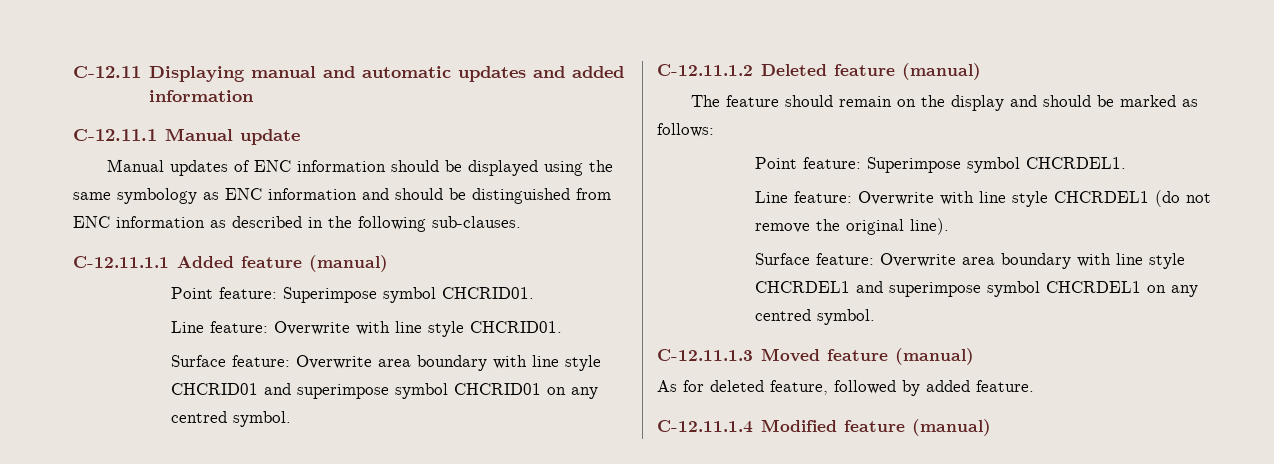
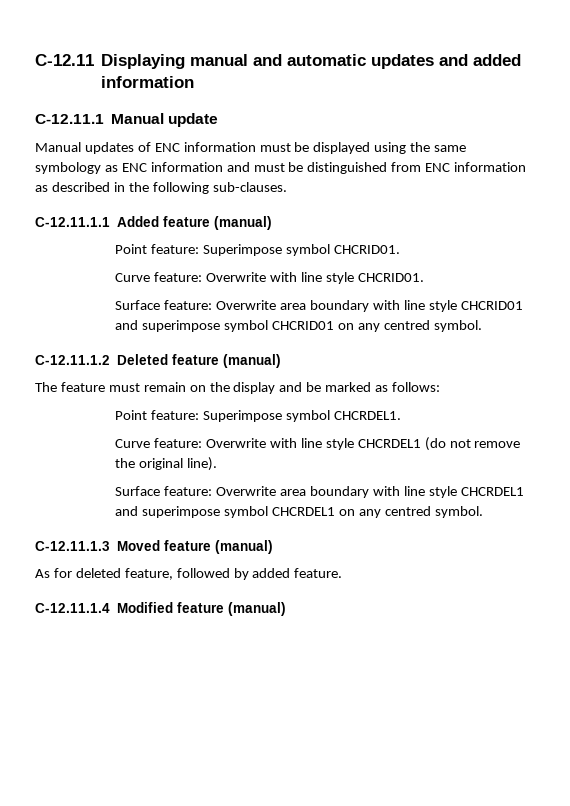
[390,160,439,172] should -> [259,143,291,152] must
[395,188,443,200] should -> [253,163,285,172] must
[170,321,204,333] Line -> [115,273,151,282] Curve
[784,95,833,107] should -> [108,383,140,392] must
[1042,95,1091,107] should -> (303, 387) none
[754,191,788,203] Line -> [115,439,151,448] Curve

